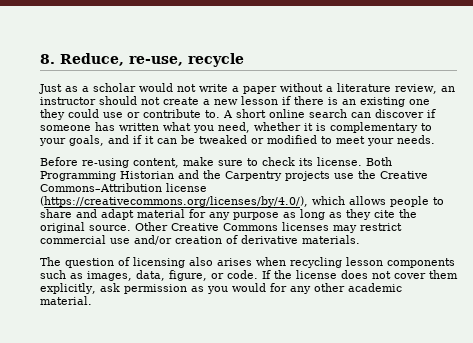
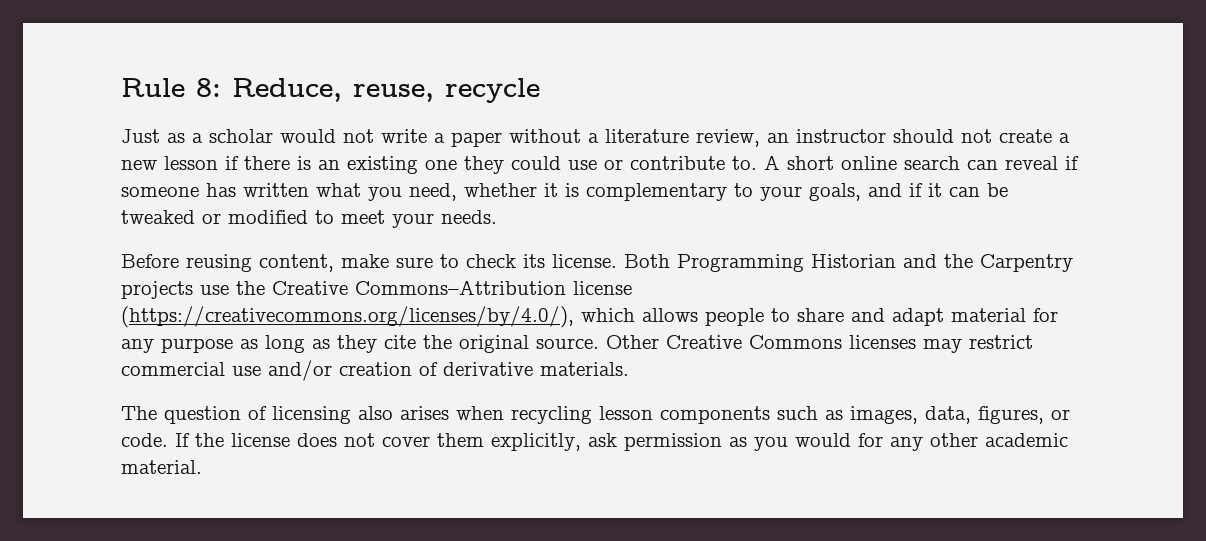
[40,53,183,66] 8. Reduce, re-use, -> [121,78,434,102] Rule 8: Reduce, reuse,
[375,109,424,118] discover -> [1005,156,1058,170] reveal
[82,158,129,168] re-using -> [186,254,252,272] reusing
[169,270,207,281] figure, -> [978,406,1044,424] figures,

